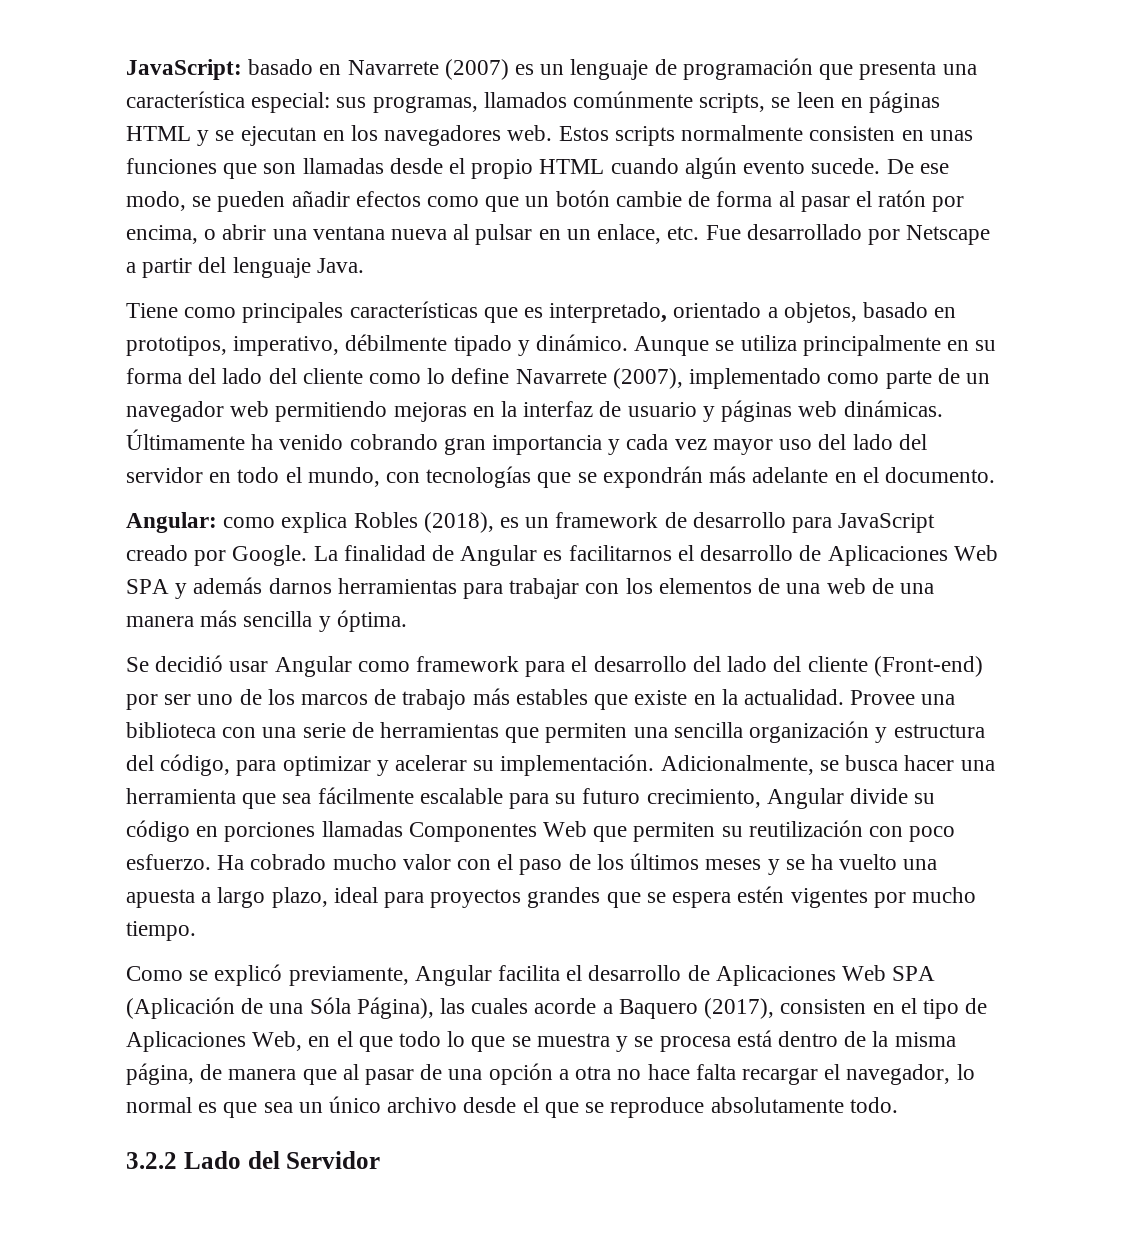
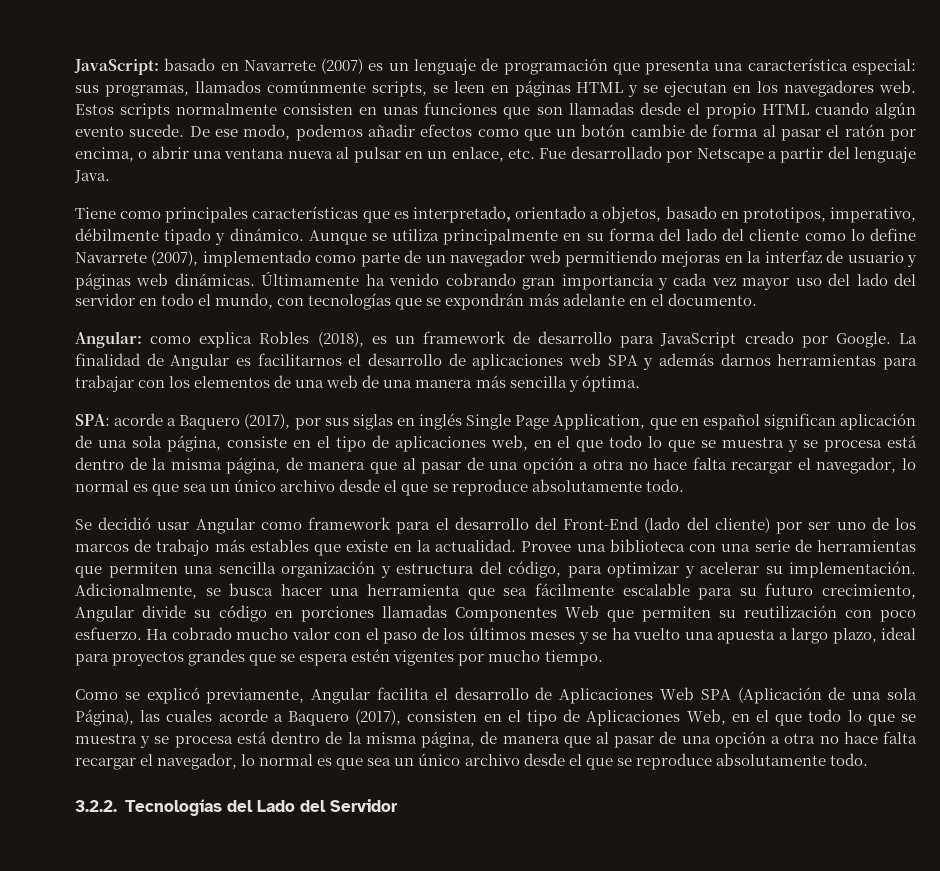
[192,191,286,212] se pueden -> [295,124,363,141] podemos
[827,545,998,566] Aplicaciones Web -> [472,353,601,370] aplicaciones web
(407, 621) none -> [75,413,917,430] [75,435,918,452] [75,457,916,474] [75,479,684,496] // SPA: acorde a Baquero (2017), por sus siglas en inglés Single Page Application, que en español significan aplicación de una sola página, consiste en el tipo de aplicaciones web, en el que todo lo que se muestra y se procesa está dentro de la misma página, de manera que al pasar de una opción a otra no hace falta recargar el navegador, lo normal es que sea un único archivo desde el que se reproduce absolutamente todo.
[727,656,983,677] lado del cliente (Front-end) -> [563,517,770,533] Front-End (lado del cliente)
[309,997,351,1014] Sóla -> [886,688,917,700] sola
[126,1152,177,1169] 3.2.2 -> [75,799,253,816] 3.2.2. Tecnologías del

